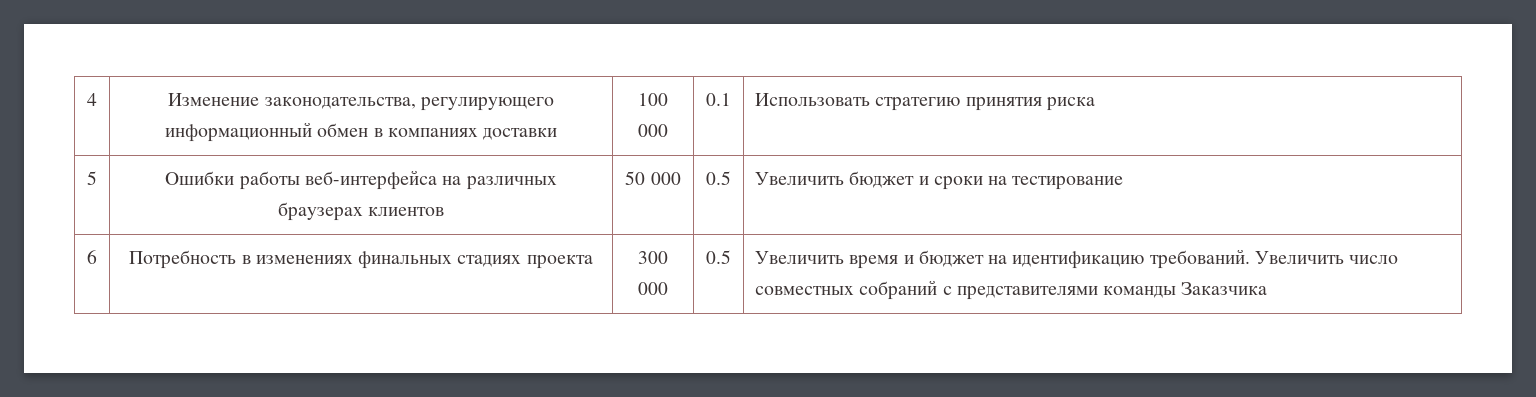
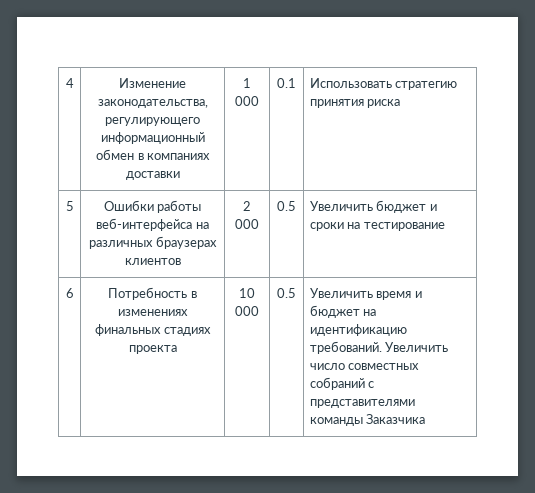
[638,93,668,106] 100 -> [243,78,251,88] 1
[625,171,646,185] 50 -> [243,201,251,211] 2
[638,251,668,264] 300 -> [239,288,255,298] 10

